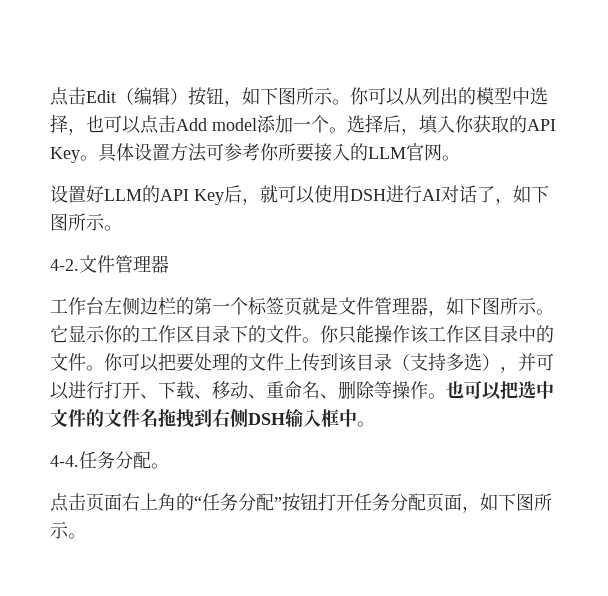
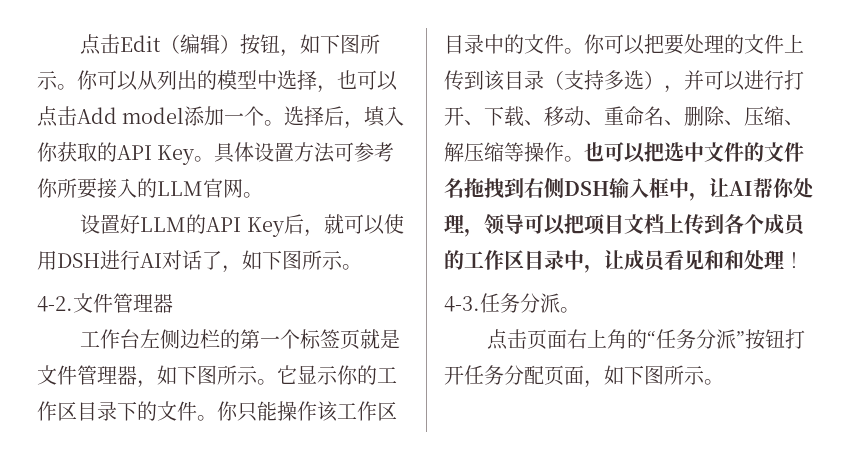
(375, 390) none -> [724,106,804,126] [444,142,504,162] 、压缩、解压缩
[357,421,375,427] [50,451,151,469] 。 // 4-4.任务分配 -> [689,178,814,201] [444,214,807,237] [444,250,804,273] [444,293,560,313] ，让AI帮你处理，领导可以把项目文档上传到各个成员的工作区目录中，让成员看见和和处理！ // 4-3.任务分派
[256,493,274,511] 配 -> [716,329,737,349] 派

